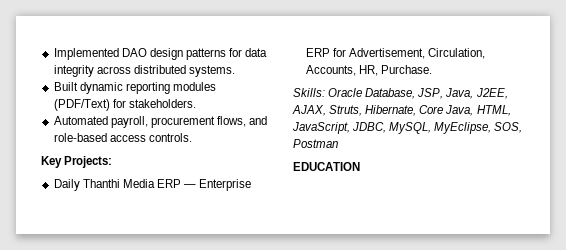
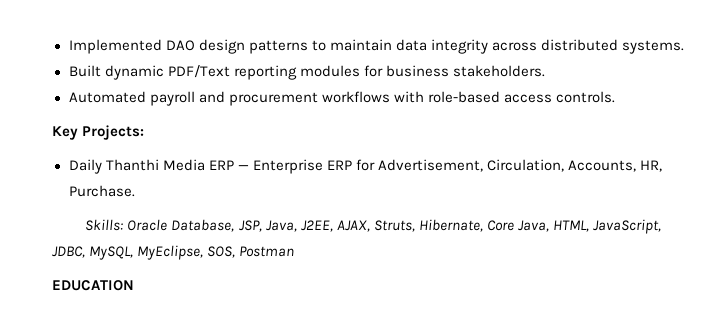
[229,48,243,57] for -> [311,39,392,51] to maintain
(123, 88) none -> [167,65,230,78] PDF/Text
[53,99,126,111] (PDF/Text) for -> [363,65,449,77] for business
[110,116,268,128] payroll, procurement flows, and -> [149,91,424,106] payroll and procurement workflows with

